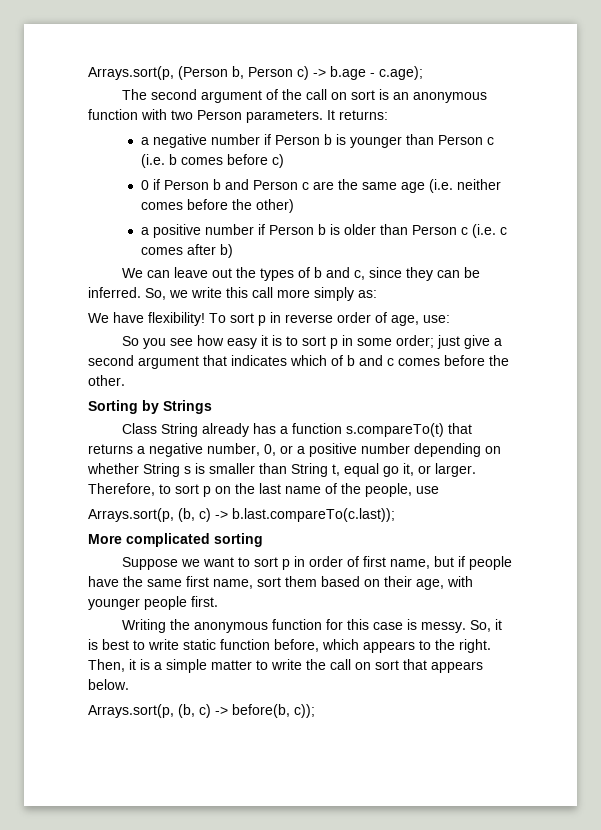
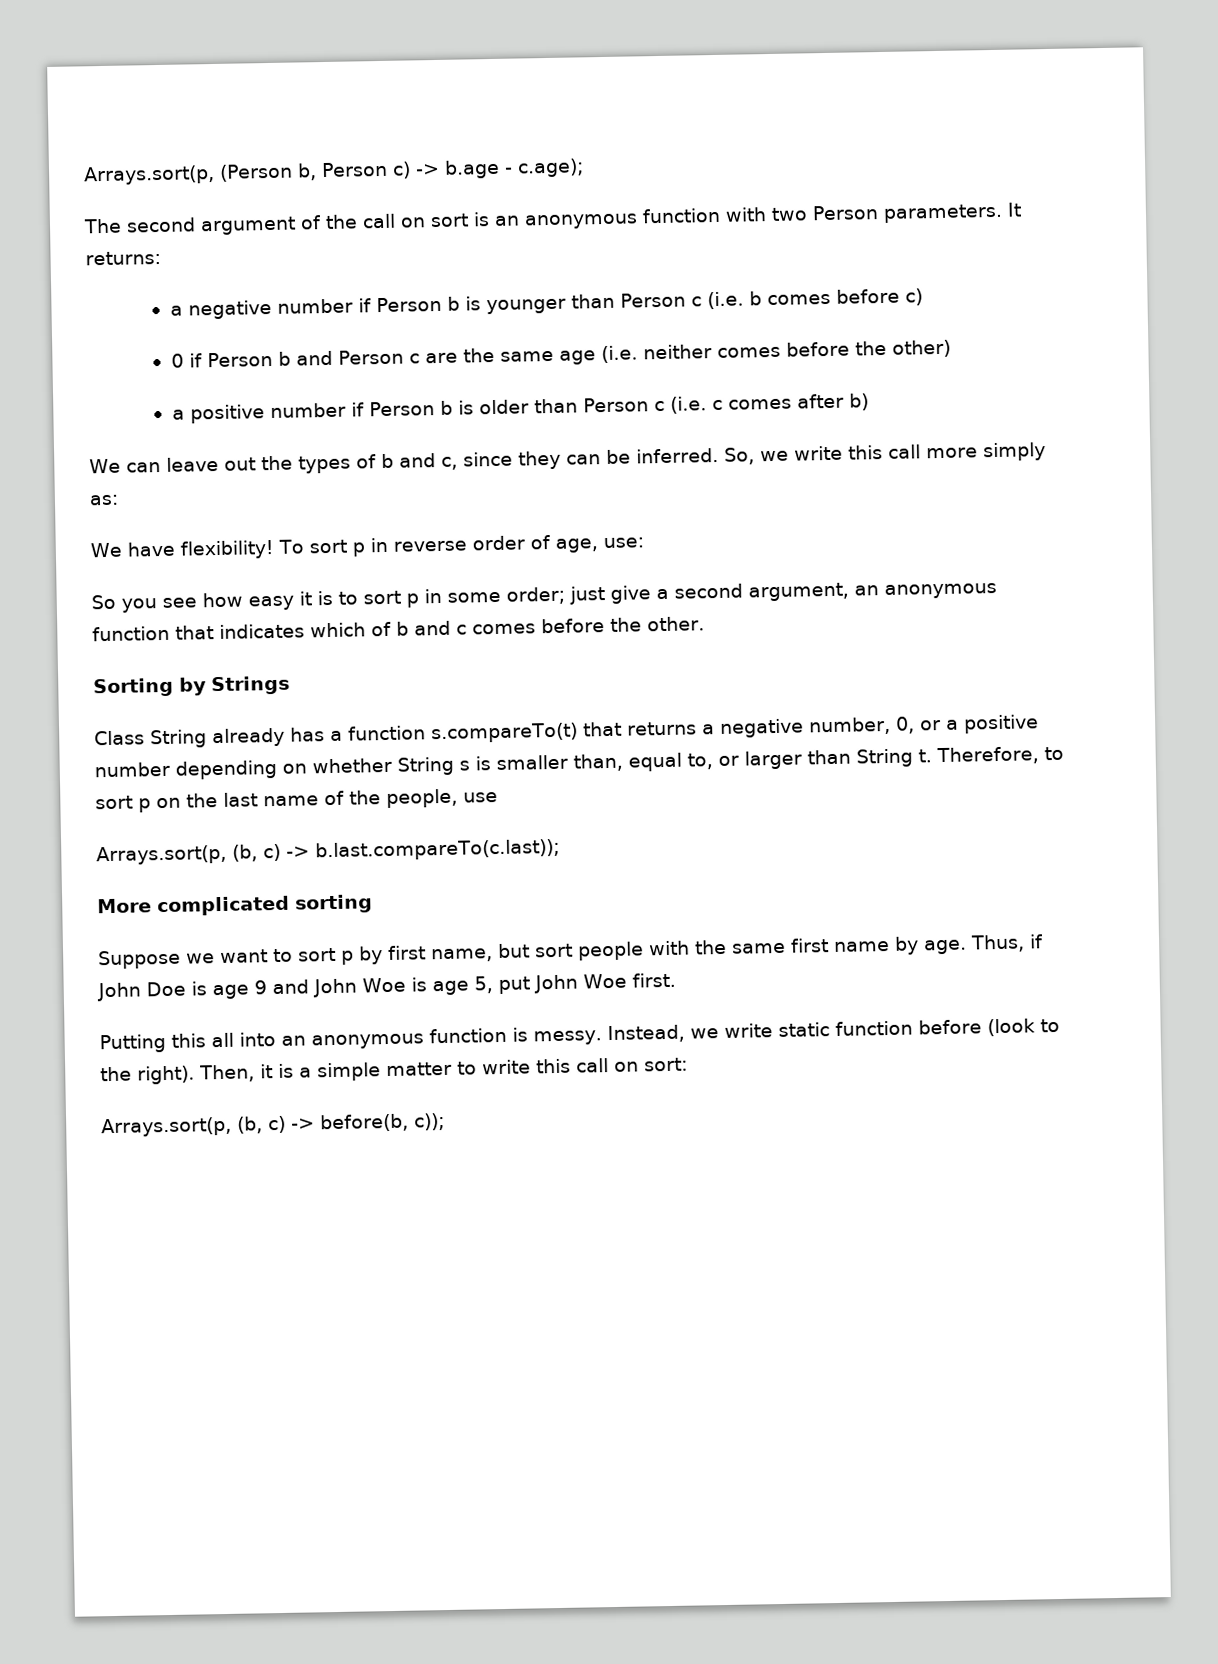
[138,356,199,369] argument -> [748,582,997,602] [92,625,170,642] argument, an anonymous function
[259,463,476,477] than String t, equal go it, or larger. -> [573,748,932,772] than, equal to, or larger than String t.
[294,556,513,570] [88,576,473,590] [88,596,218,610] [122,619,503,633] [88,639,415,653] in order of first name, but if people have the same first name, sort them based on their age, with younger people first. // Writing the anonymous function for this case is messy. So, it is best to write static function before, which appears -> [359,934,1044,965] [97,972,676,1002] [99,1018,1035,1054] by first name, but sort people with the same first name by age. Thus, if John Doe is age 9 and John Woe is age 5, put John Woe first. // Putting this all into an anonymous function is messy. Instead, we write static function before (look
[459,639,491,653] right. -> [137,1065,195,1085] right).
[306,659,483,673] [88,679,129,690] the call on sort that appears below. -> [536,1057,688,1074] this call on sort:

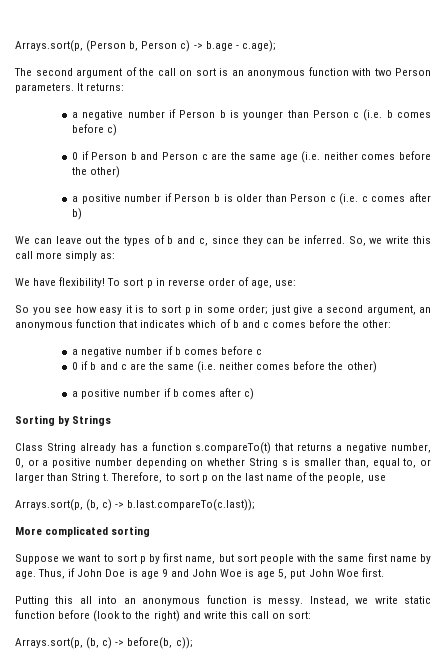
[647,616,705,632] other. -> [362,320,392,328] [72,346,262,357] [72,361,377,373] [72,388,254,400] other: // a negative number if b comes before c // 0 if b and c are the same (i.e. neither comes before the other) // a positive number if b comes after c)
[137,1061,477,1085] right). Then, it is a simple matter to -> [153,610,201,622] right) and

